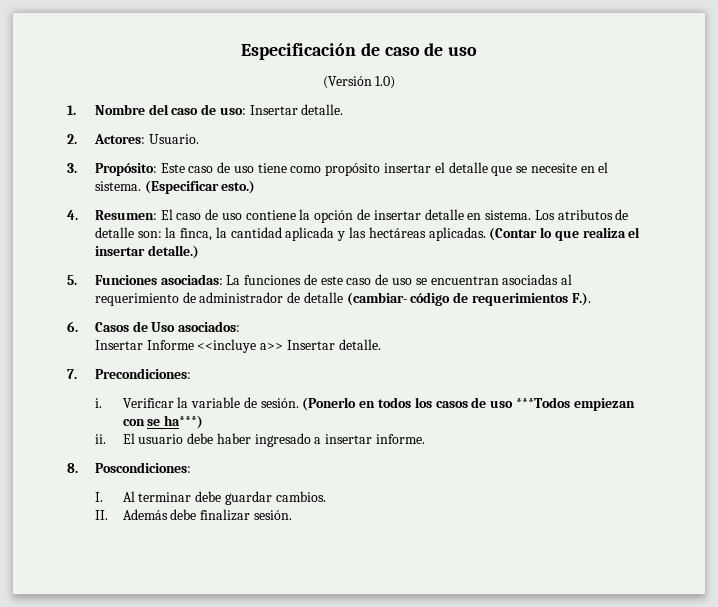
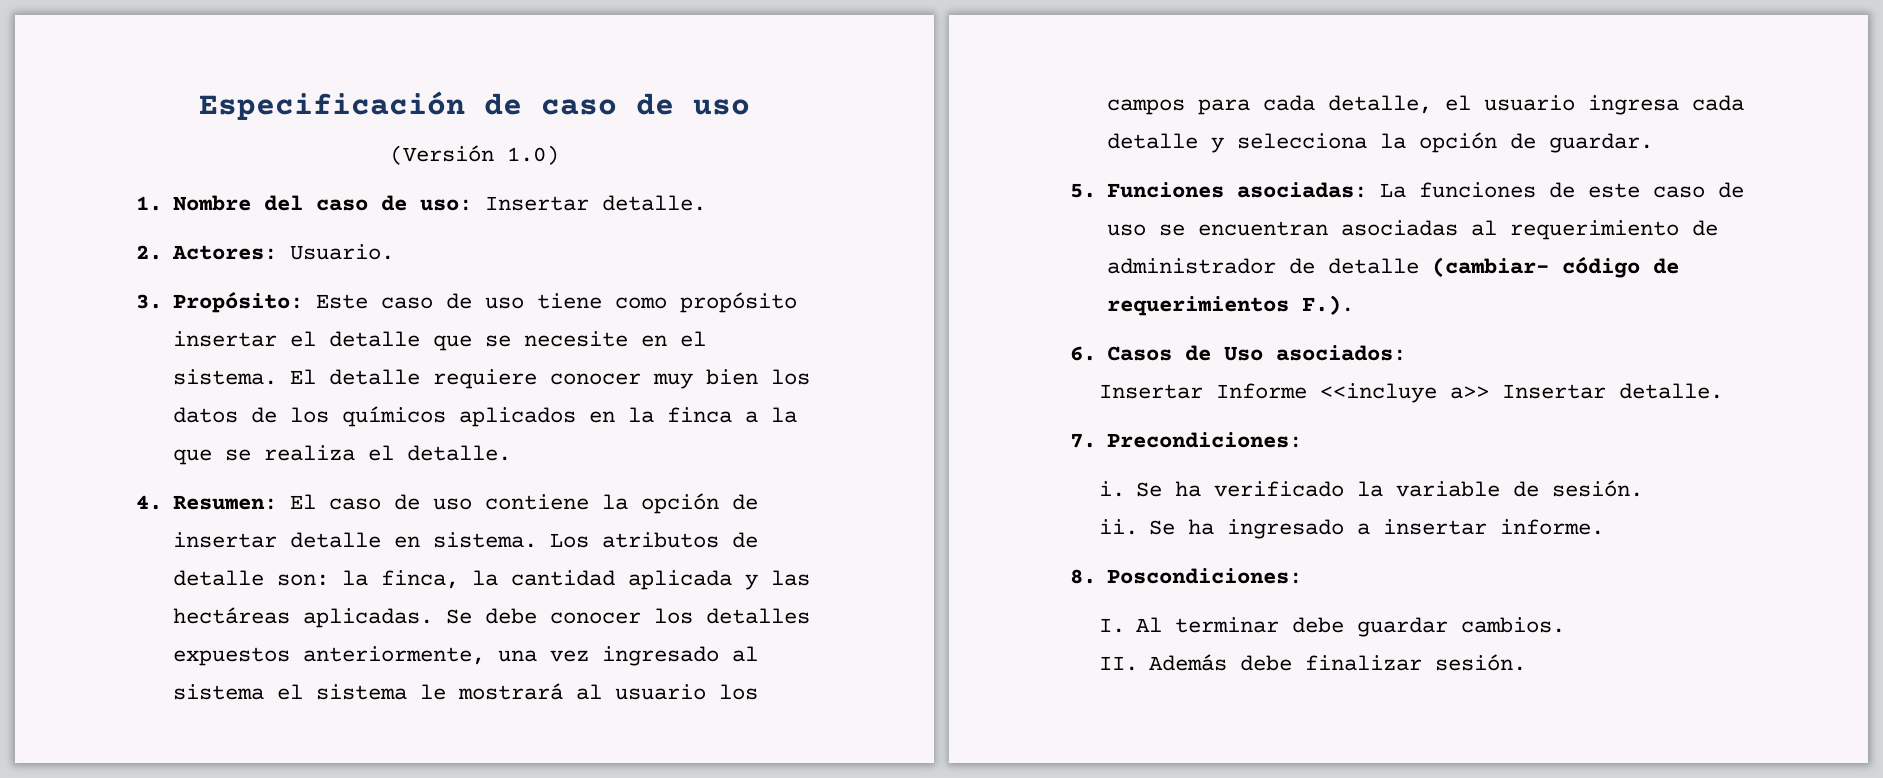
[144,180,256,194] (Especificar esto.) -> [290,369,811,389] [173,406,798,427] [173,445,512,465] El detalle requiere conocer muy bien los datos de los químicos aplicados en la finca a la que se realiza el detalle.
[489,227,641,241] [94,245,199,259] (Contar lo que realiza el insertar detalle.) -> [446,608,811,624] [173,646,759,666] [173,683,759,700] [1107,95,1745,115] [1107,132,1654,153] Se debe conocer los detalles expuestos anteriormente, una vez ingresado al sistema el sistema le mostrará al usuario los campos para cada detalle, el usuario ingresa cada detalle y selecciona la opción de guardar.
[122,398,174,408] Verificar -> [1135,481,1344,497] Se ha verificado
[302,397,635,411] [122,415,204,429] [94,433,251,444] (Ponerlo en todos los casos de uso ***Todos empiezan con se ha***) // ii. El usuario debe haber -> [1098,519,1214,535] // ii. Se ha

